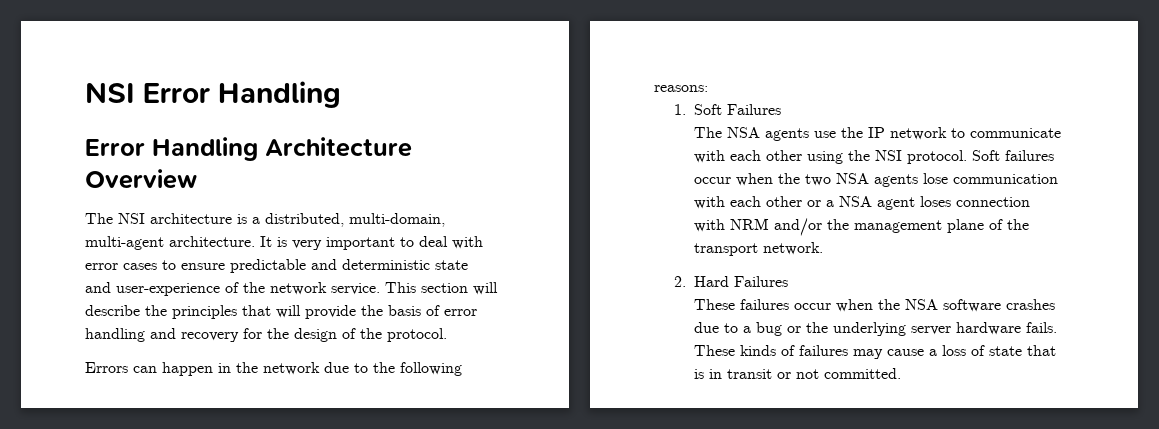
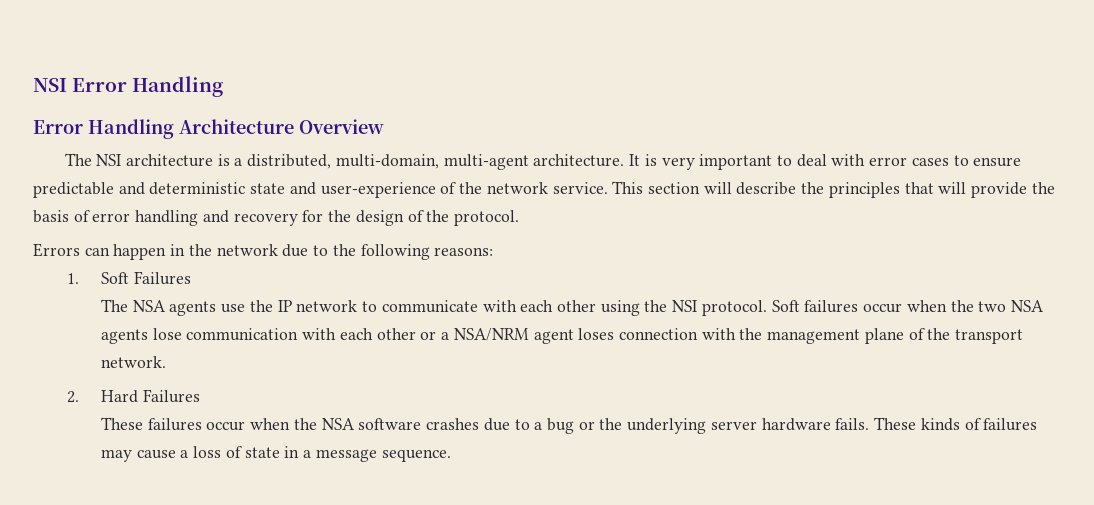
[839,196,873,207] NSA -> [453,328,529,341] NSA/NRM
[730,218,823,236] NRM and/or -> (736, 334) none
[1027,345,1057,356] [694,368,902,379] that is in transit or not committed. -> [284,446,451,462] in a message sequence.

